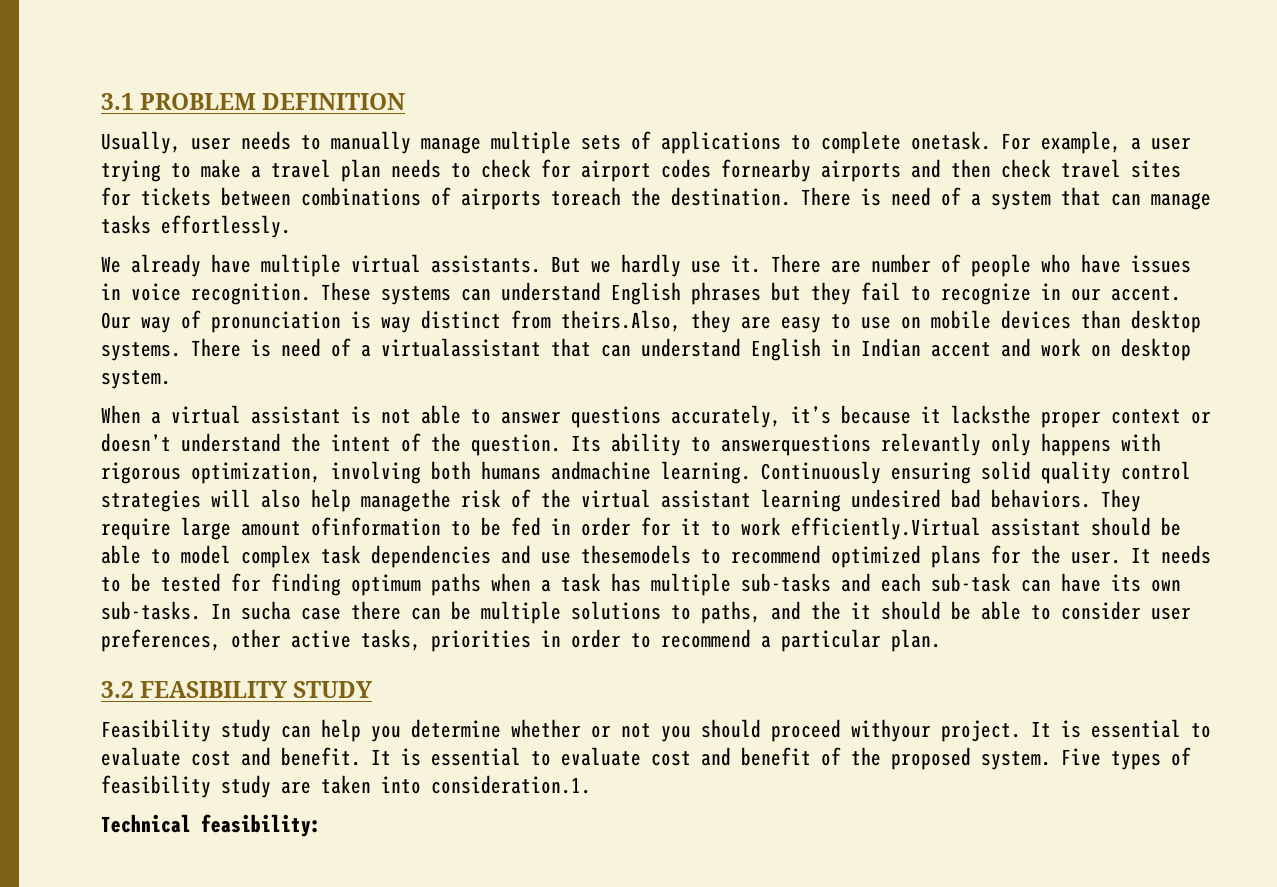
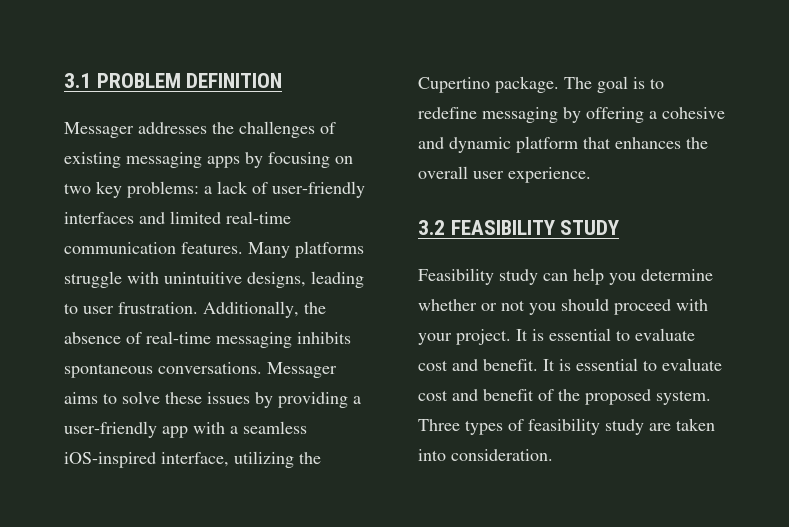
[101,131,1191,154] [101,159,1181,182] [101,187,1211,210] [101,215,291,238] [101,254,1191,277] [101,282,1181,305] [101,310,1201,333] [101,338,1191,361] [101,370,171,389] [101,405,1211,428] [101,433,1161,456] [101,461,1191,484] [101,489,1141,512] [101,517,1181,540] [101,545,1211,568] [101,573,1181,596] [101,601,1191,624] [101,629,941,652] Usually, user needs to manually manage multiple sets of applications to complete onetask. For example, a user trying to make a travel plan needs to check for airport codes fornearby airports and then check travel sites for tickets between combinations of airports toreach the destination. There is need of a system that can manage tasks effortlessly. // We already have multiple virtual assistants. But we hardly use it. There are number of people who have issues in voice recognition. These systems can understand English phrases but they fail to recognize in our accent. Our way of pronunciation is way distinct from theirs.Also, they are easy to use on mobile devices than desktop systems. There is need of a virtualassistant that can understand English in Indian accent and work on desktop system. // When a virtual assistant is not able to answer questions accurately, it’s because it lacksthe proper context or doesn’t understand the intent of the question. Its ability to answerquestions relevantly only happens with rigorous optimization, involving both humans andmachine learning. Continuously ensuring solid quality control strategies will also help managethe risk of the virtual assistant learning undesired bad behaviors. They require large amount ofinformation to be fed in order for it to work efficiently.Virtual assistant should be able to model complex task dependencies and use thesemodels to recommend optimized plans for the user. It needs to be tested for finding optimum paths when a task has multiple sub-tasks and each sub-task can have its own sub-tasks. In sucha case there can be multiple solutions to paths, and the it should be able to consider user preferences, other active tasks, priorities in order to recommend a particular plan. -> [64,121,336,138] [64,152,353,168] [64,181,365,198] [64,211,291,224] [64,241,364,258] [64,271,364,288] [64,301,326,318] [64,331,351,348] [64,362,337,378] [64,391,361,408] [64,421,307,438] [64,451,321,468] [418,76,664,93] [418,107,725,123] [418,136,708,153] [418,166,591,183] Messager addresses the challenges of existing messaging apps by focusing on two key problems: a lack of user-friendly interfaces and limited real-time communication features. Many platforms struggle with unintuitive designs, leading to user frustration. Additionally, the absence of real-time messaging inhibits spontaneous conversations. Messager aims to solve these issues by providing a user-friendly app with a seamless iOS-inspired interface, utilizing the Cupertino package. The goal is to redefine messaging by offering a cohesive and dynamic platform that enhances the overall user experience.
[851,719,931,742] withyour -> [676,299,708,311] [418,333,452,345] with your
[1061,748,1101,766] Five -> [418,419,460,431] Three
[431,775,591,794] [101,814,321,837] consideration.1. // Technical feasibility: -> [451,449,553,461] consideration.

